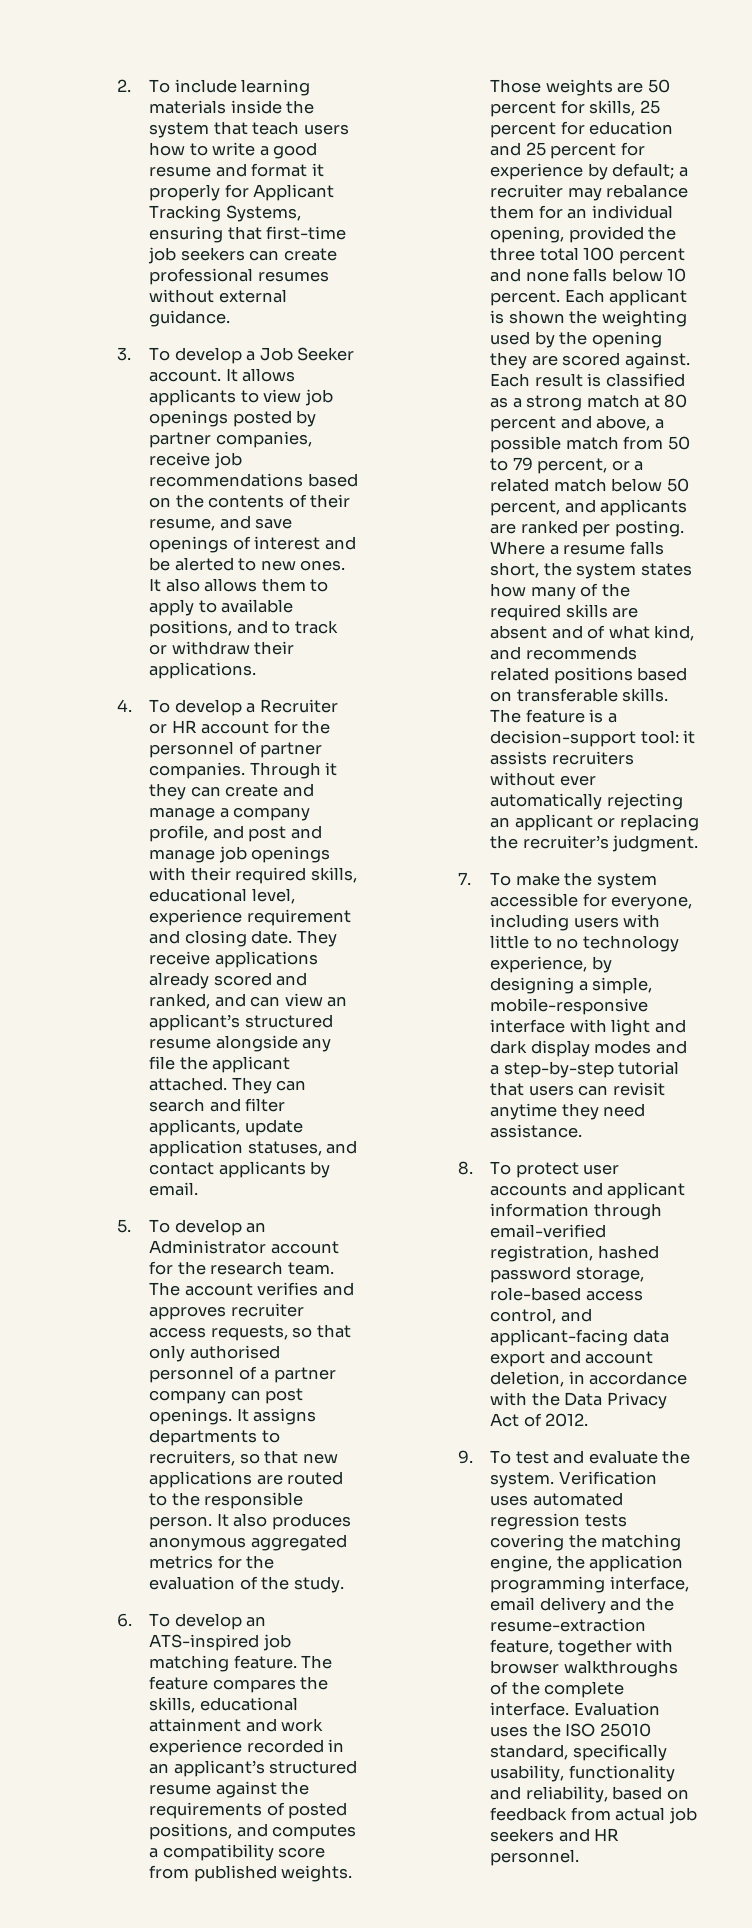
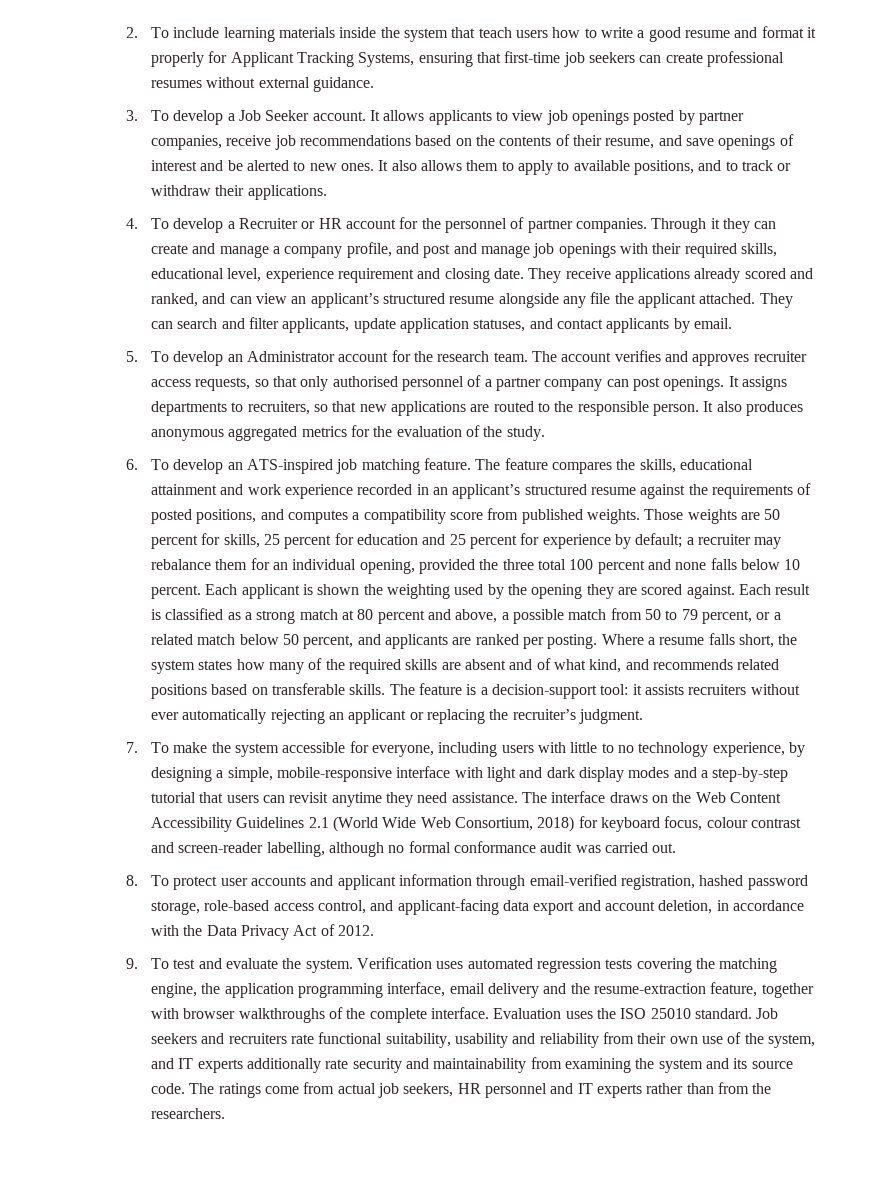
(583, 1131) none -> [522,791,781,803] [151,816,802,832] [151,841,677,857] The interface draws on the Web Content Accessibility Guidelines 2.1 (World Wide Web Consortium, 2018) for keyboard focus, colour contrast and screen-reader labelling, although no formal conformance audit was carried out.
[490,1744,667,1761] [490,1765,675,1782] [490,1786,689,1803] [490,1807,697,1824] [490,1828,620,1842] [490,1849,580,1866] standard, specifically usability, functionality and reliability, based on feedback from actual job seekers and HR personnel. -> [695,1008,779,1019] [151,1032,815,1048] [151,1057,793,1073] [151,1082,772,1098] [151,1108,226,1119] standard. Job seekers and recruiters rate functional suitability, usability and reliability from their own use of the system, and IT experts additionally rate security and maintainability from examining the system and its source code. The ratings come from actual job seekers, HR personnel and IT experts rather than from the researchers.

